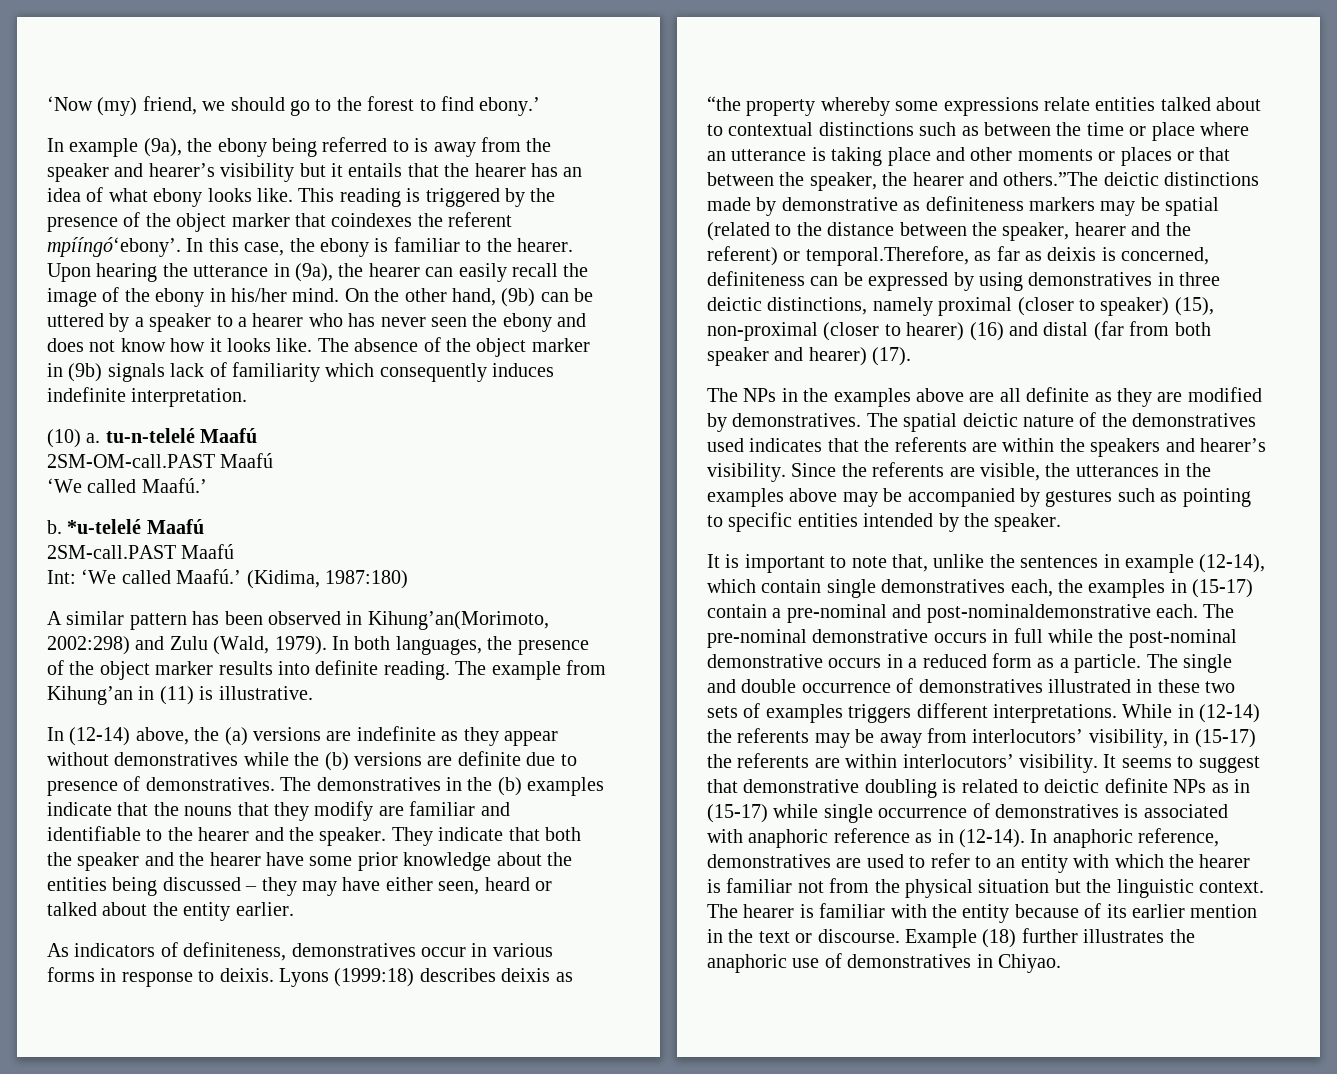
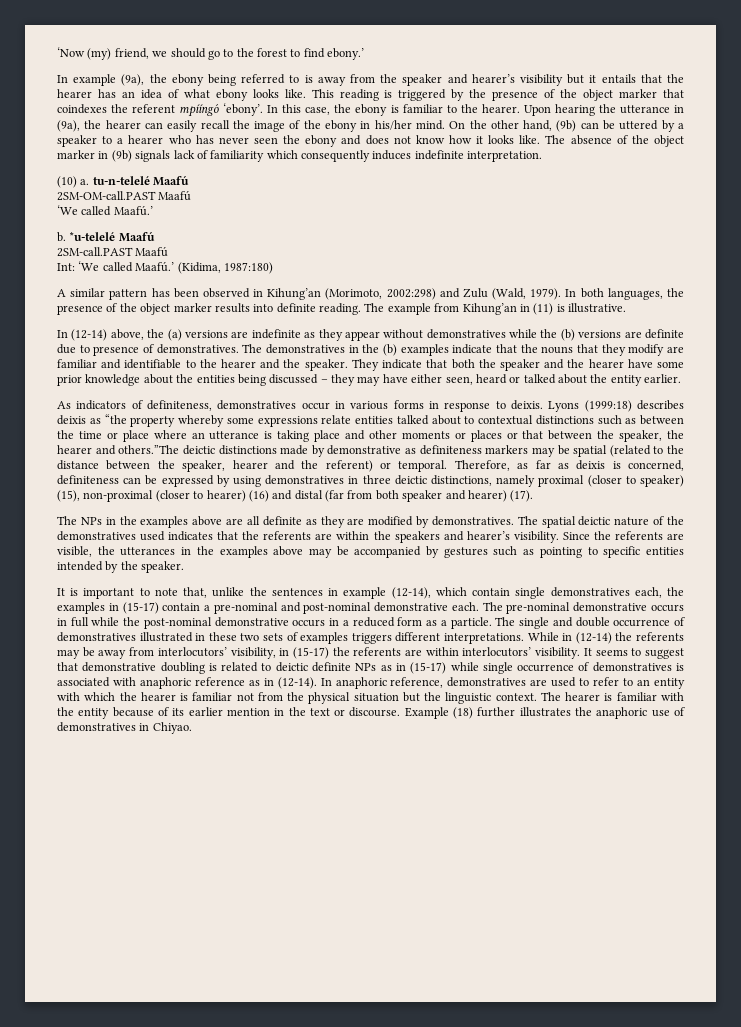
[47,237,181,257] mpííngó‘ebony’. -> [179,103,264,117] mpííngó ‘ebony’.
[367,611,549,630] Kihung’an(Morimoto, -> [267,288,383,300] Kihung’an (Morimoto,
[805,246,969,266] temporal.Therefore, -> [398,460,510,472] temporal. Therefore,
[926,604,1151,623] post-nominaldemonstrative -> [303,602,449,614] post-nominal demonstrative

